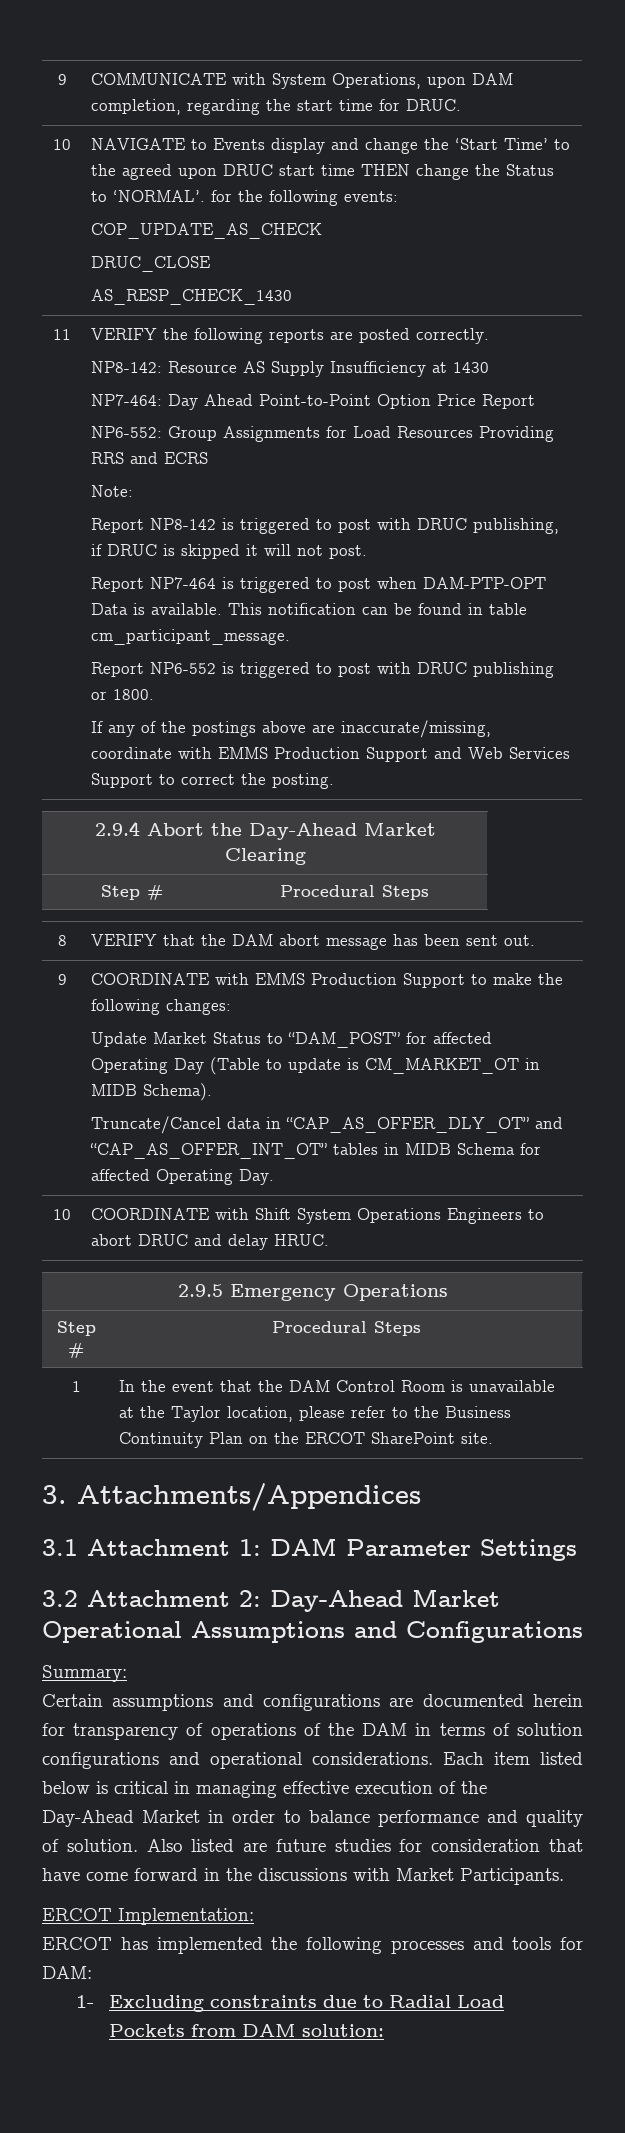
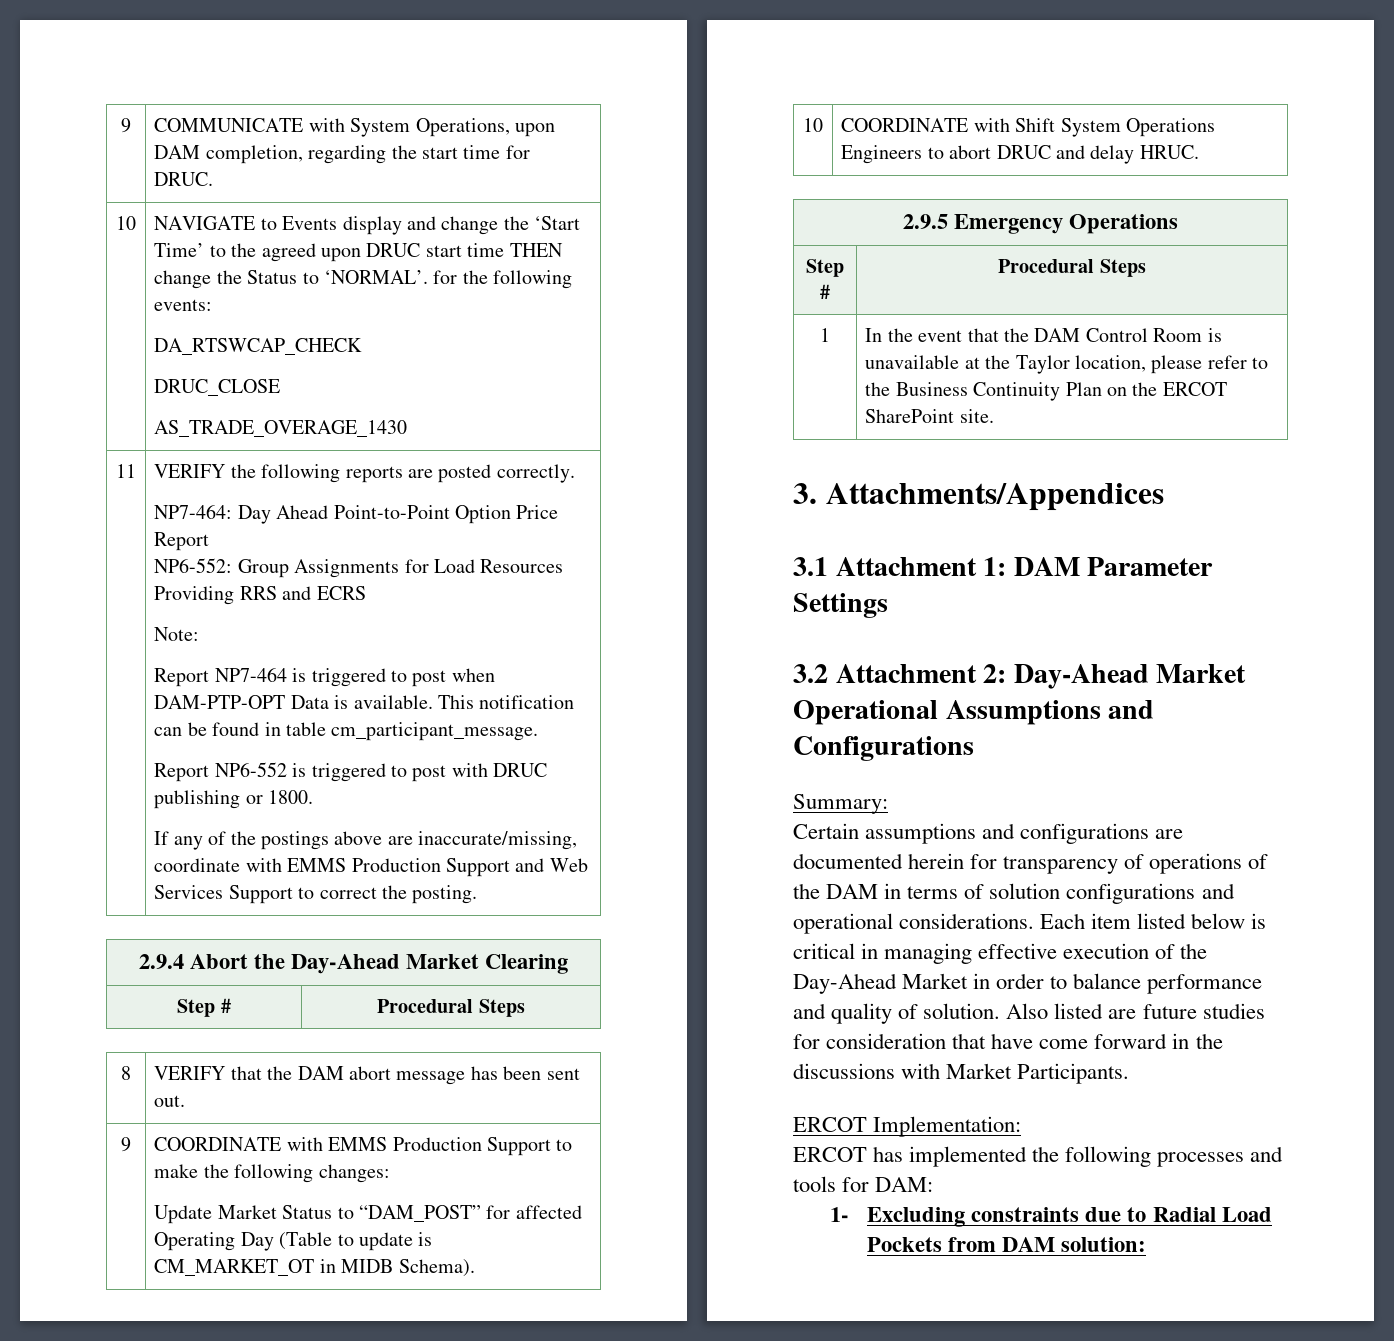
[91,223,323,239] COP_UPDATE_AS_CHECK -> [154,338,363,355] DA_RTSWCAP_CHECK
[91,289,293,305] AS_RESP_CHECK_1430 -> [154,420,408,437] AS_TRADE_OVERAGE_1430
[91,361,490,377] // NP8-142: Resource AS Supply Insufficiency at 1430 -> (575, 473) none
[91,518,560,534] [91,544,368,559] // Report NP8-142 is triggered to post with DRUC publishing, if DRUC is skipped it will not post. -> (200, 634) none
[91,1116,564,1134] [90,1143,542,1159] [91,1169,275,1185] // Truncate/Cancel data in “CAP_AS_OFFER_DLY_OT” and “CAP_AS_OFFER_INT_OT” tables in MIDB Schema for affected Operating Day. -> (475, 1268) none

